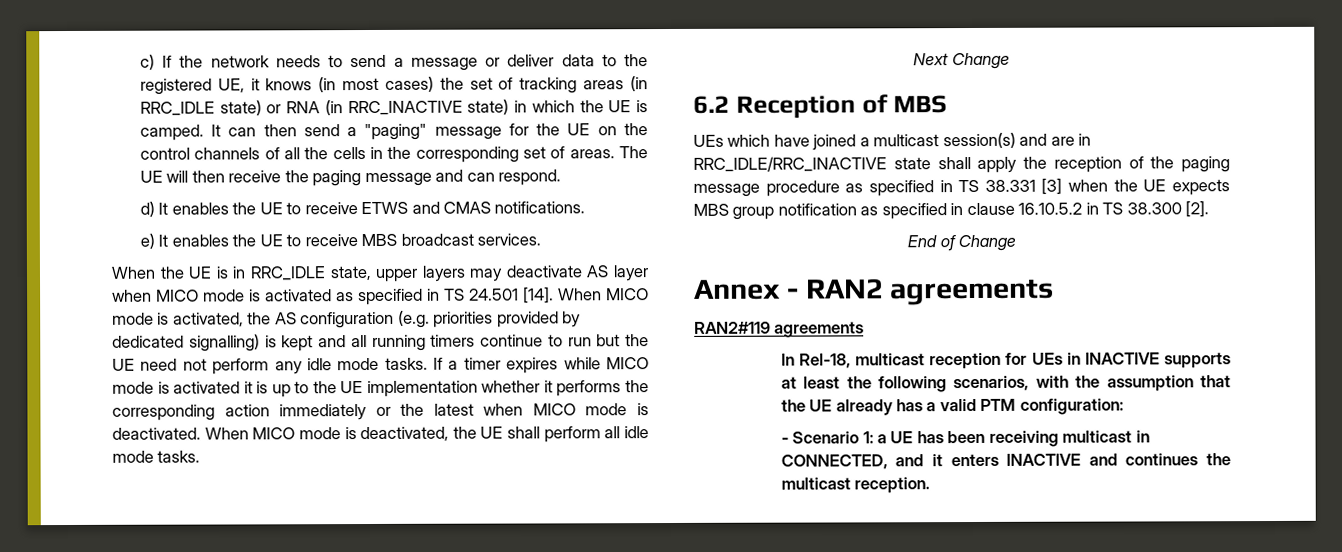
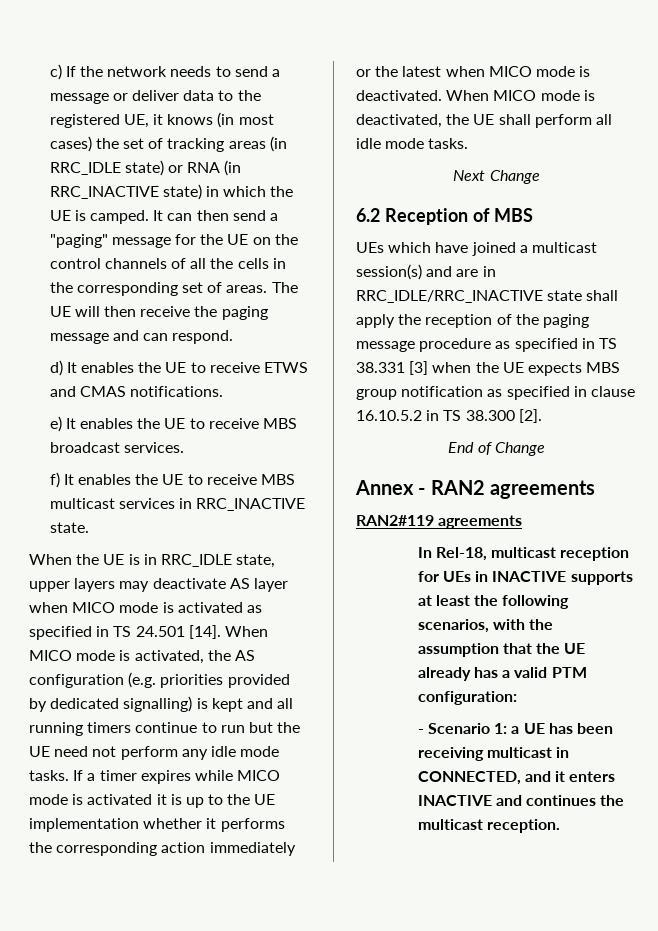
(541, 239) none -> [49,472,295,488] [49,498,306,511] [49,522,89,533] // f) It enables the UE to receive MBS multicast services in RRC_INACTIVE state.

